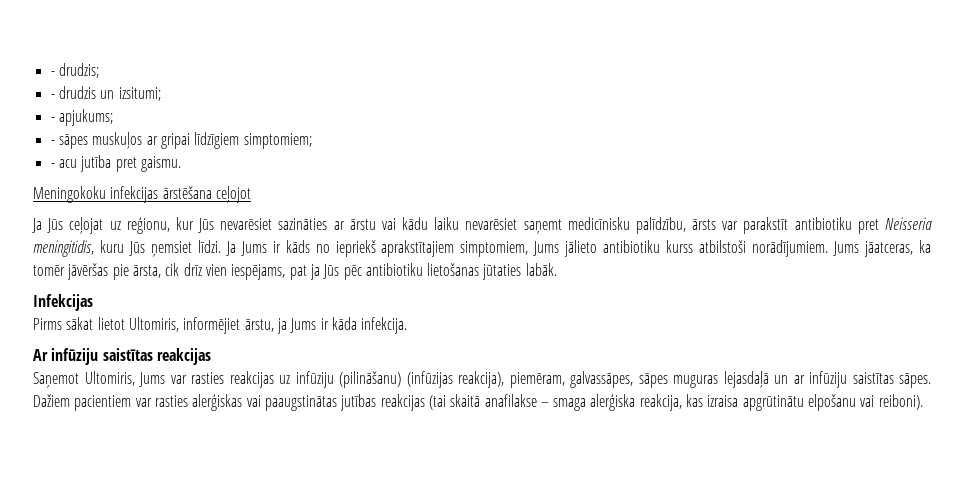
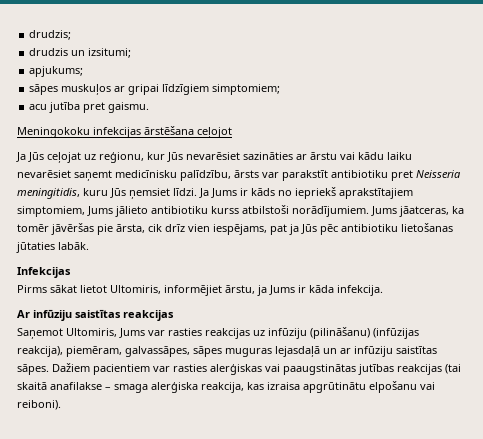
[50,71,55,76] - -> (29, 35) none
[50,94,55,99] - -> (72, 35) none
[50,117,55,122] - -> (132, 53) none
[50,140,55,145] - -> (84, 71) none
[50,163,55,168] - -> (281, 89) none

